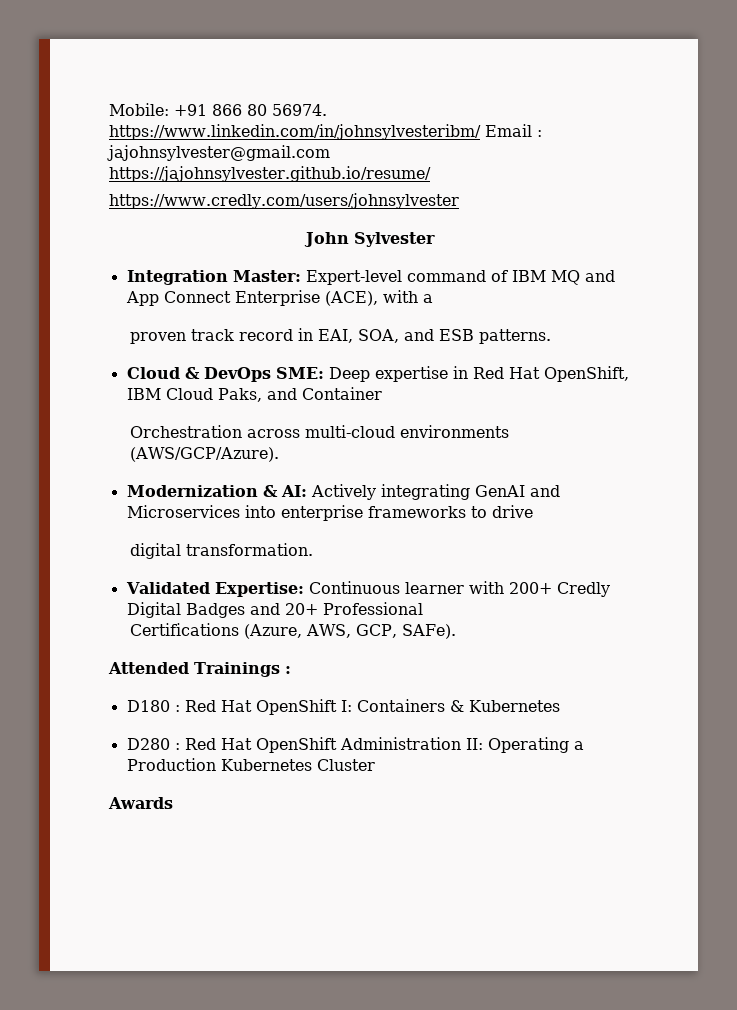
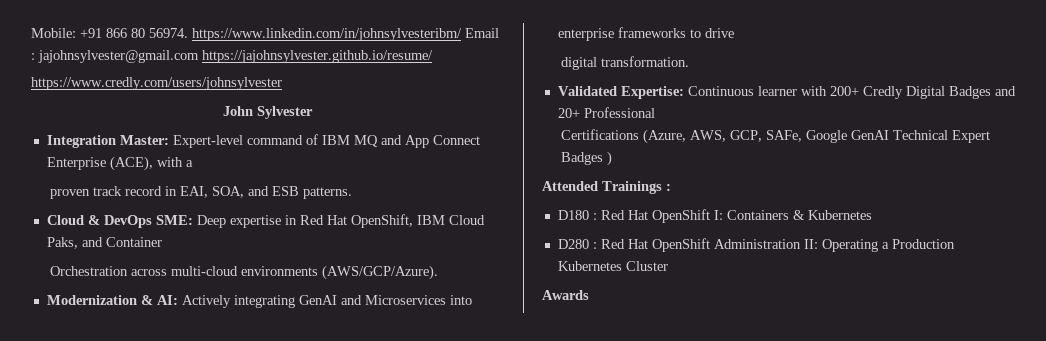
[401,624,456,639] SAFe). -> [766,130,991,143] [561,151,613,166] SAFe, Google GenAI Technical Expert Badges )

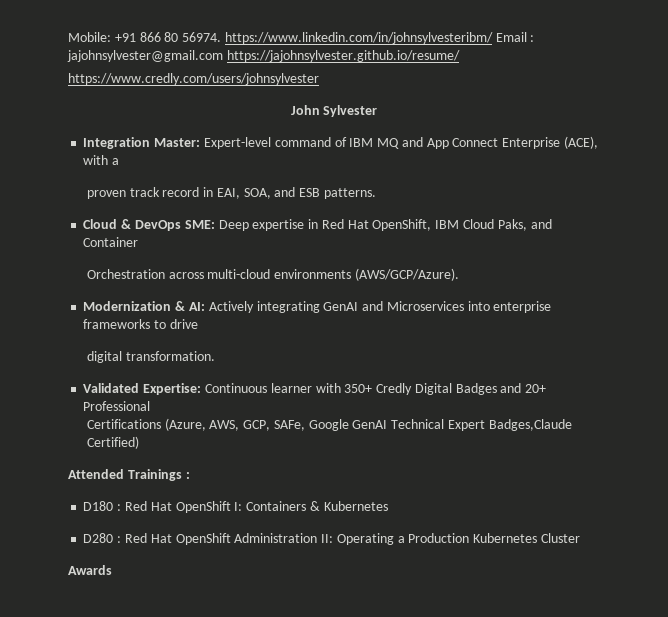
[829,86,859,96] 200+ -> [344,384,373,393] 350+
[561,151,613,166] Badges ) -> [488,419,572,431] [86,436,139,449] Badges,Claude Certified)

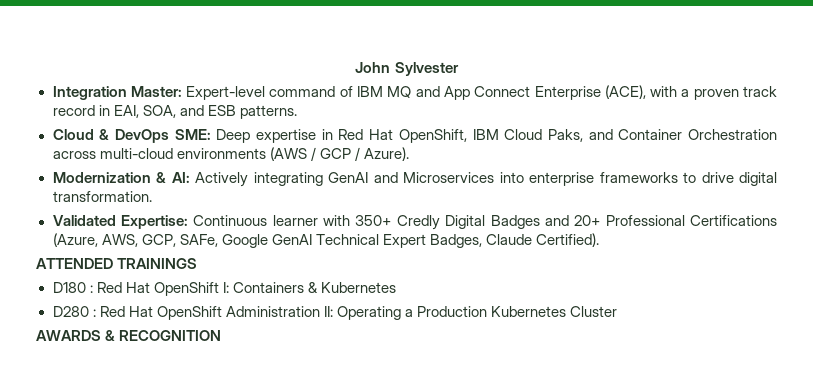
[68,32,535,44] [67,50,460,62] [68,73,319,85] Mobile: +91 866 80 56974. https://www.linkedin.com/in/johnsylvesteribm/ Email : jajohnsylvester@gmail.com https://jajohnsylvester.github.io/resume/ // https://www.credly.com/users/johnsylvester // -> (355, 67) none
(120, 161) // -> (690, 93) none
(139, 242) // -> (683, 134) none
[354,268,459,281] (AWS/GCP/Azure). -> [269,147,409,161] (AWS / GCP / Azure).
(198, 324) // -> (734, 177) none
(151, 406) // -> (685, 220) none
[488,419,572,431] [86,436,139,449] [68,469,190,481] Badges,Claude Certified) // Attended Trainings : -> [429,233,599,248] [36,258,198,269] Badges, Claude Certified). // ATTENDED TRAININGS
[68,565,112,575] Awards -> [36,330,222,341] AWARDS & RECOGNITION

